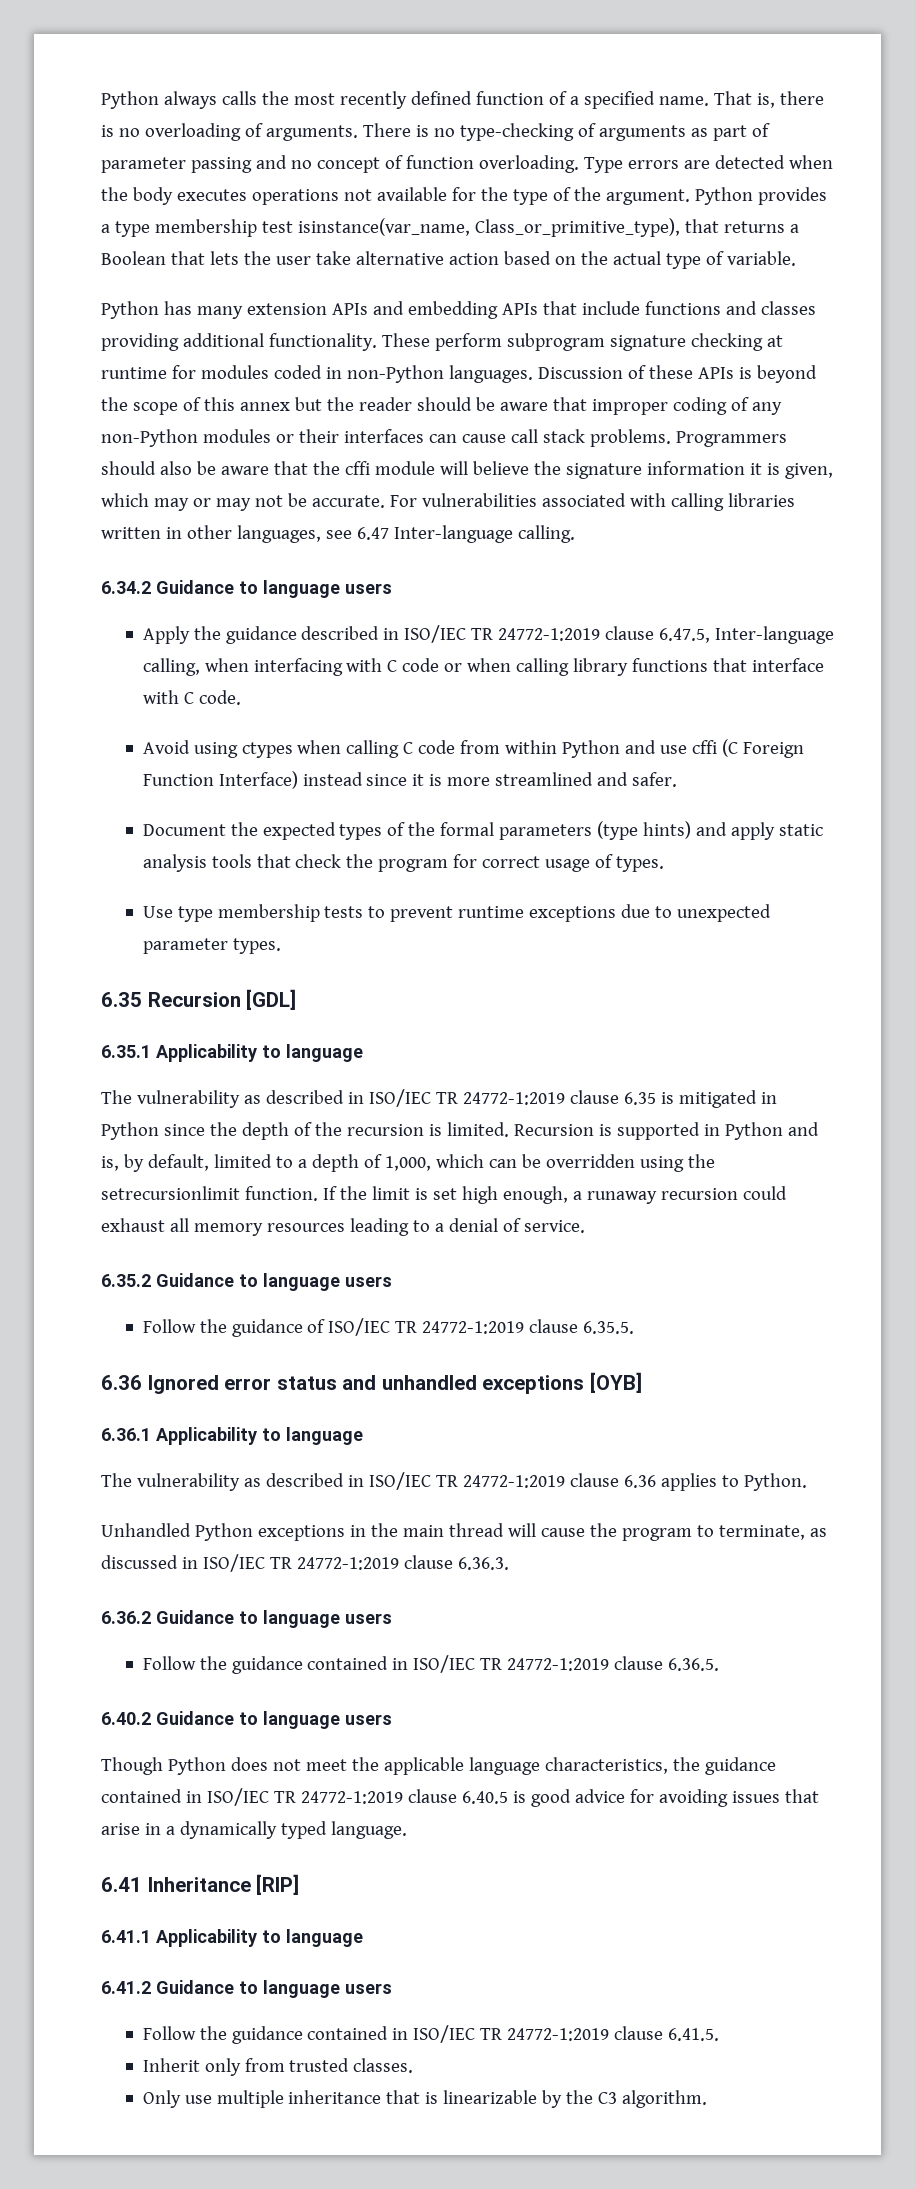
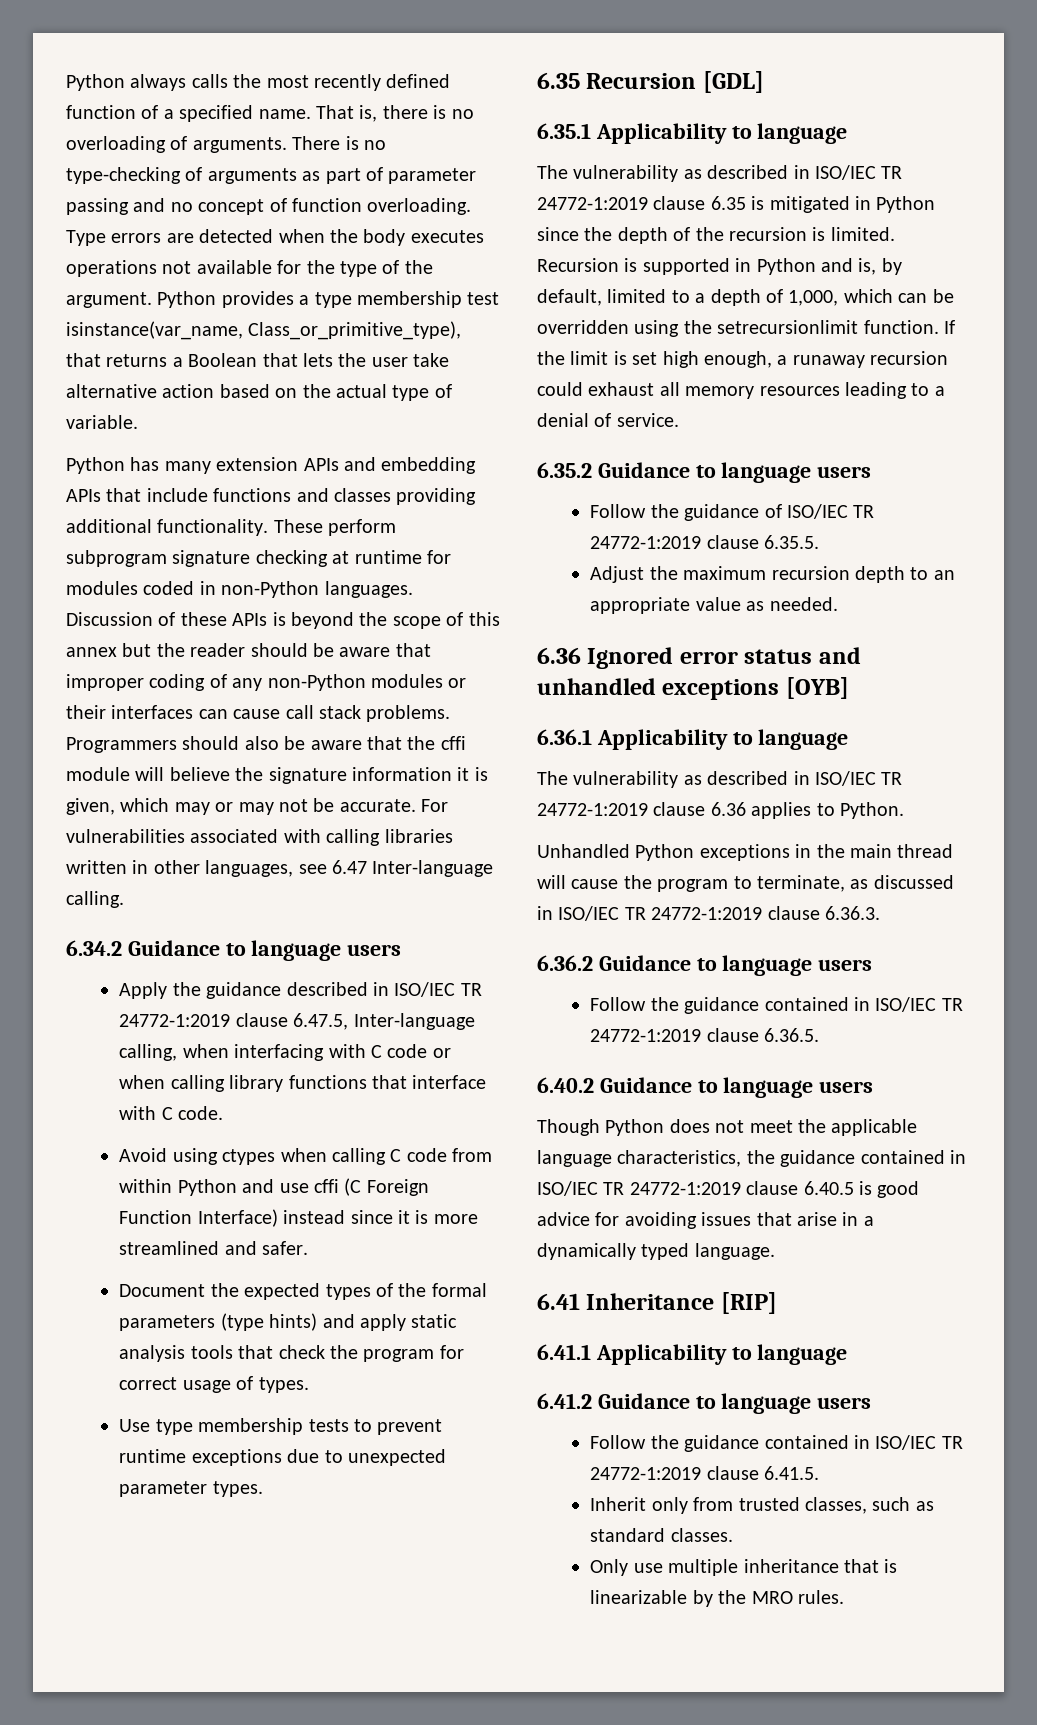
(635, 1327) none -> [590,566,955,583] [590,597,838,614] // Adjust the maximum recursion depth to an appropriate value as needed.
(350, 2065) none -> [805,1497,934,1514] [590,1528,666,1542] classes, such as standard
[598,2090,708,2108] C3 algorithm. -> [751,1590,845,1604] MRO rules.

